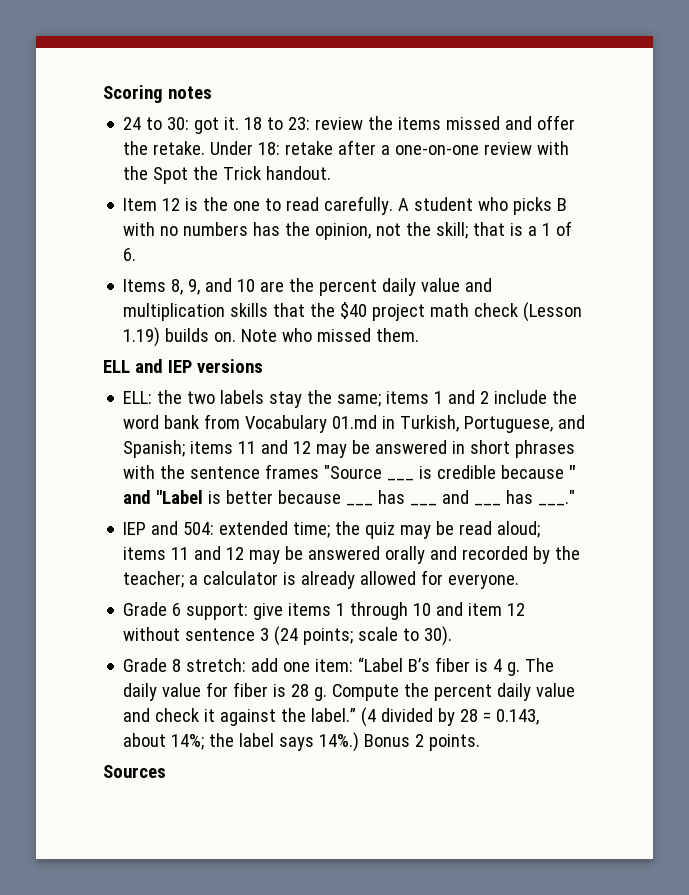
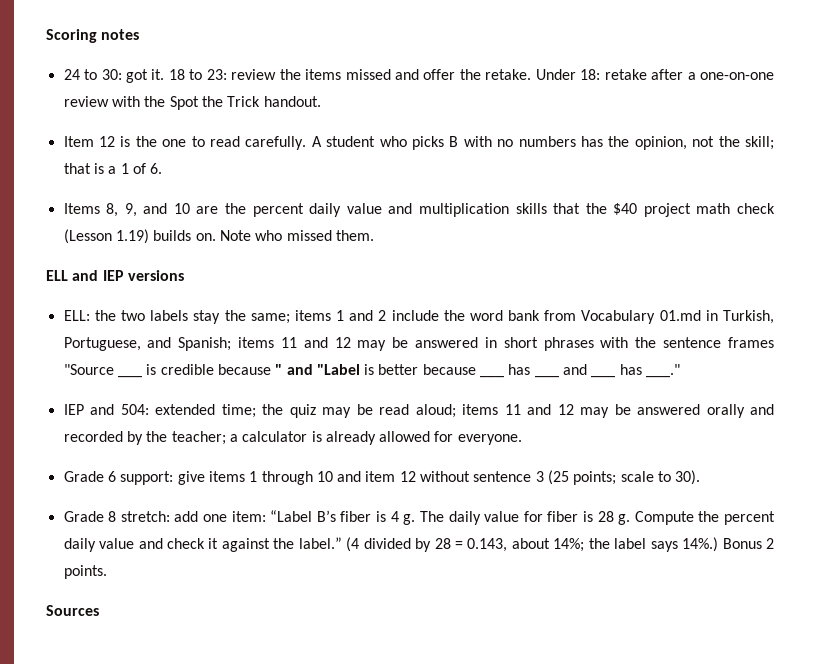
[274,626,299,646] (24 -> [548,470,570,485] (25

